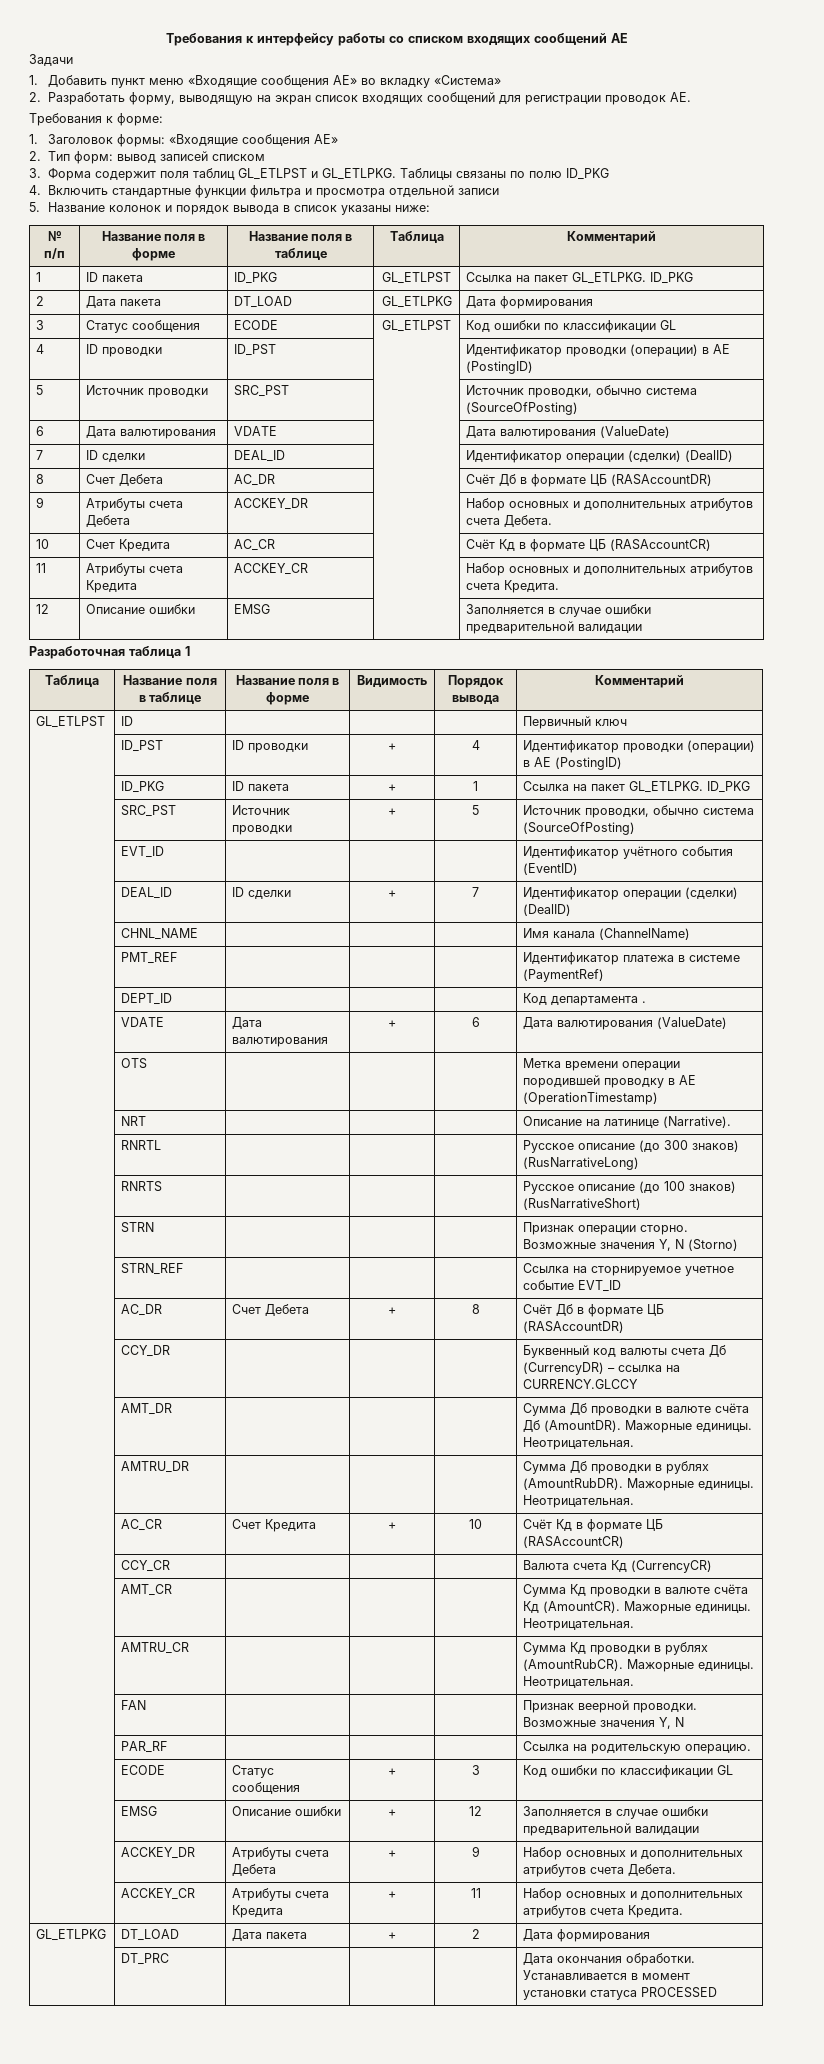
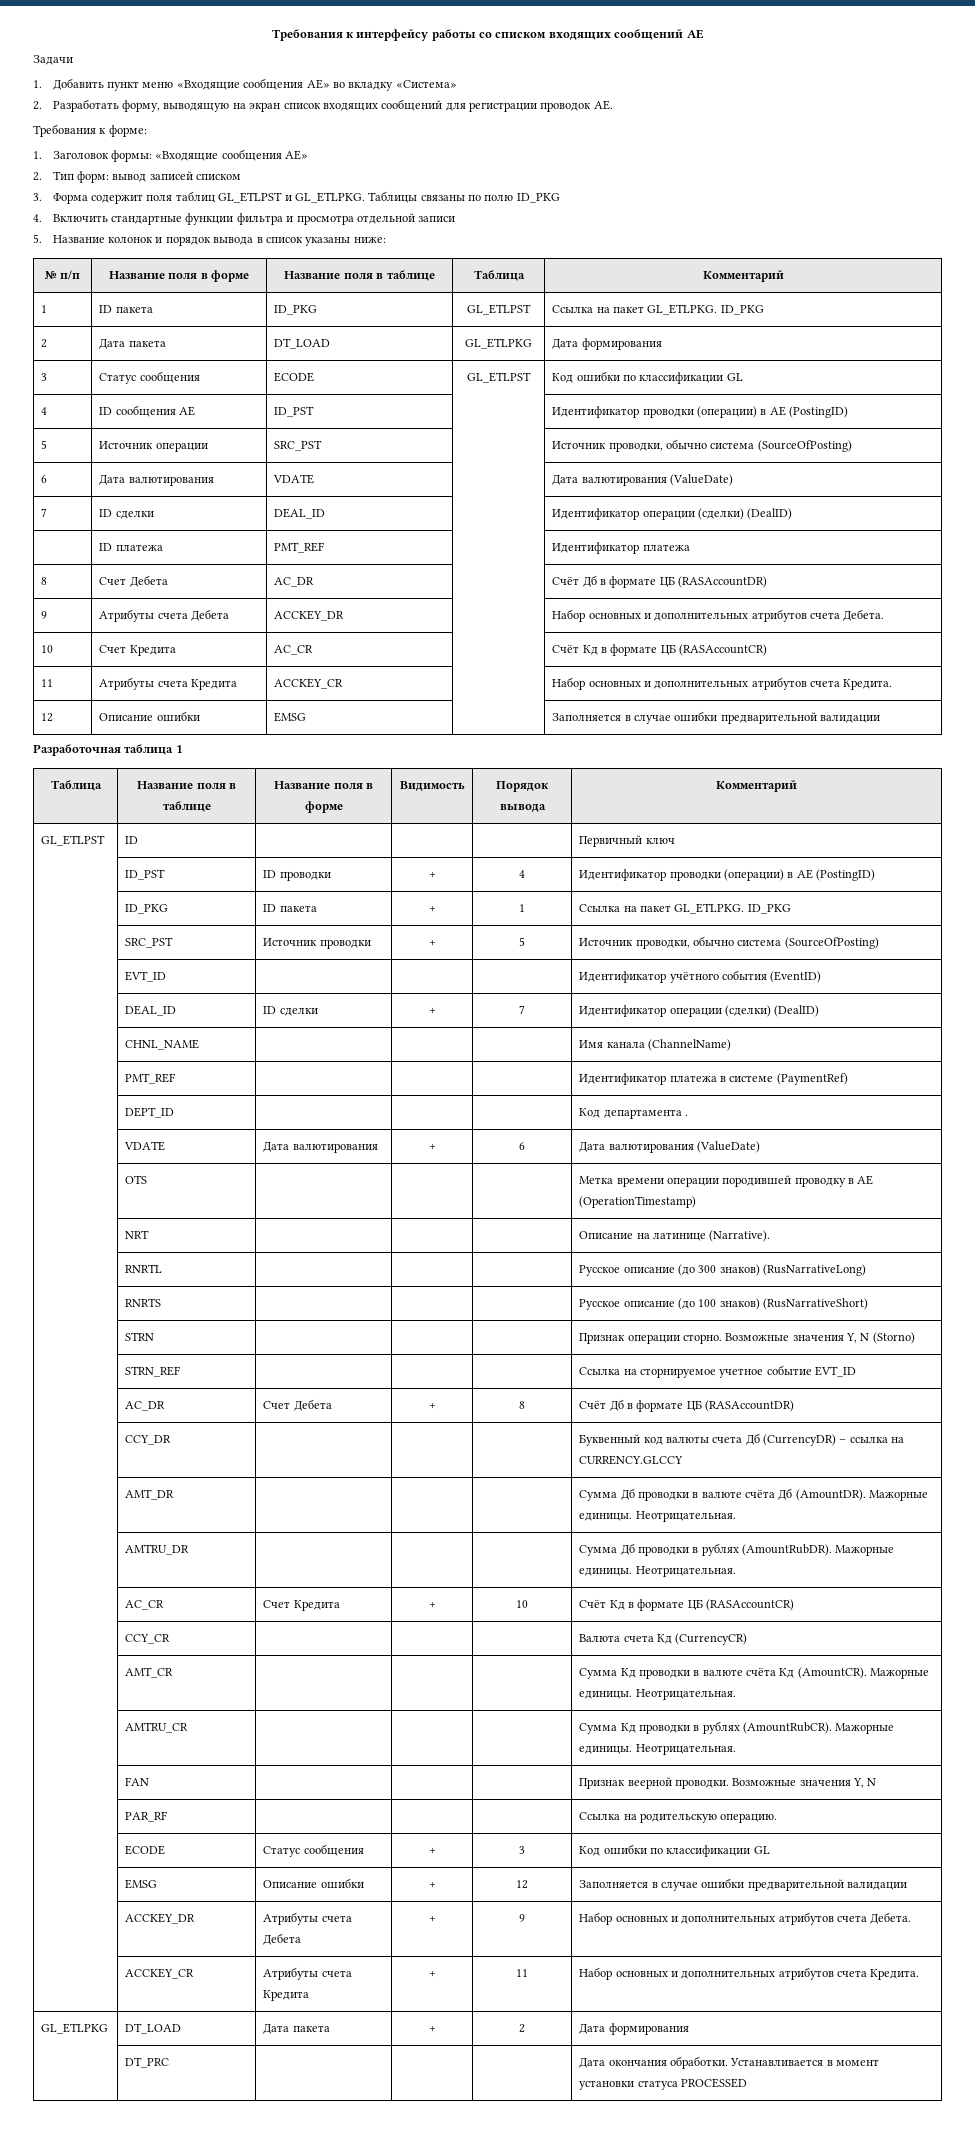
[102,347,163,357] проводки -> [115,405,195,417] сообщения AE
[148,388,209,398] проводки -> [155,442,208,452] операции
(734, 456) none -> [99,543,163,551] [274,542,325,553] [552,542,690,554] // | ID платежа | PMT_REF | | Идентификатор платежа

